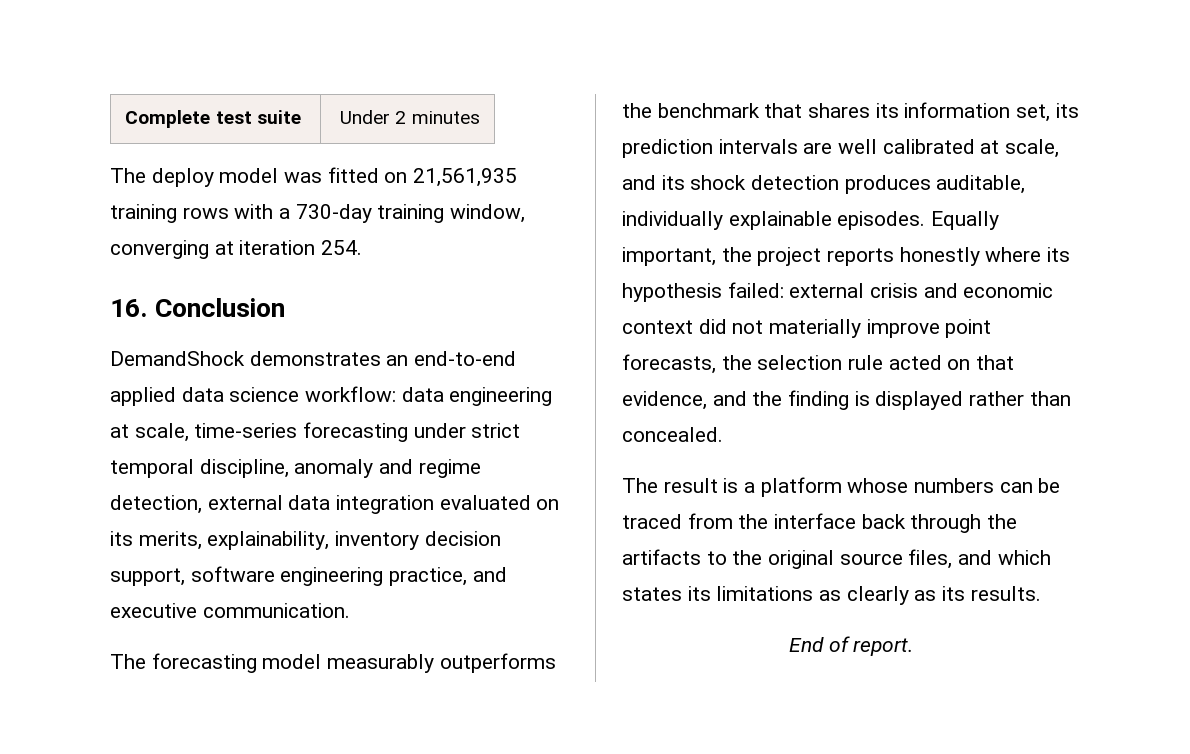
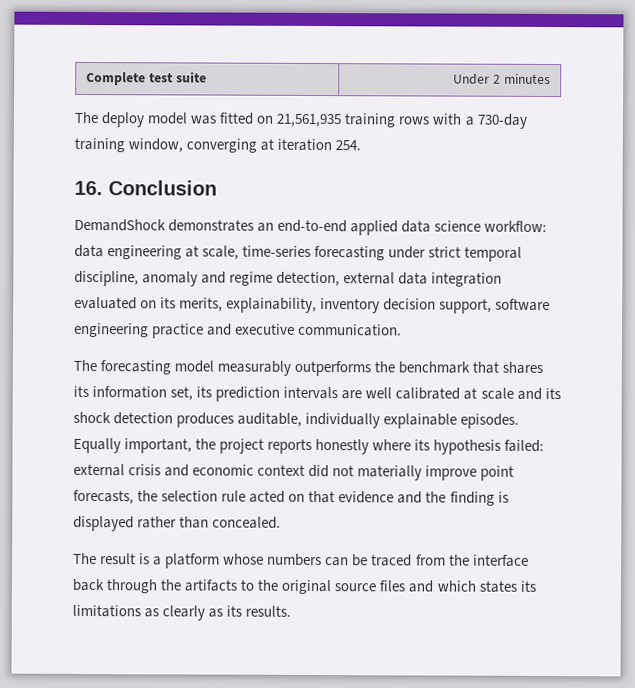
[389,567,468,586] practice, -> [152,323,205,339] practice
[1005,139,1060,158] scale, -> [480,387,514,400] scale
[622,391,707,410] evidence, -> [338,491,395,504] evidence
[908,549,953,569] files, -> [379,580,406,592] files
[788,636,914,656] // End of report. -> (292, 611) none

